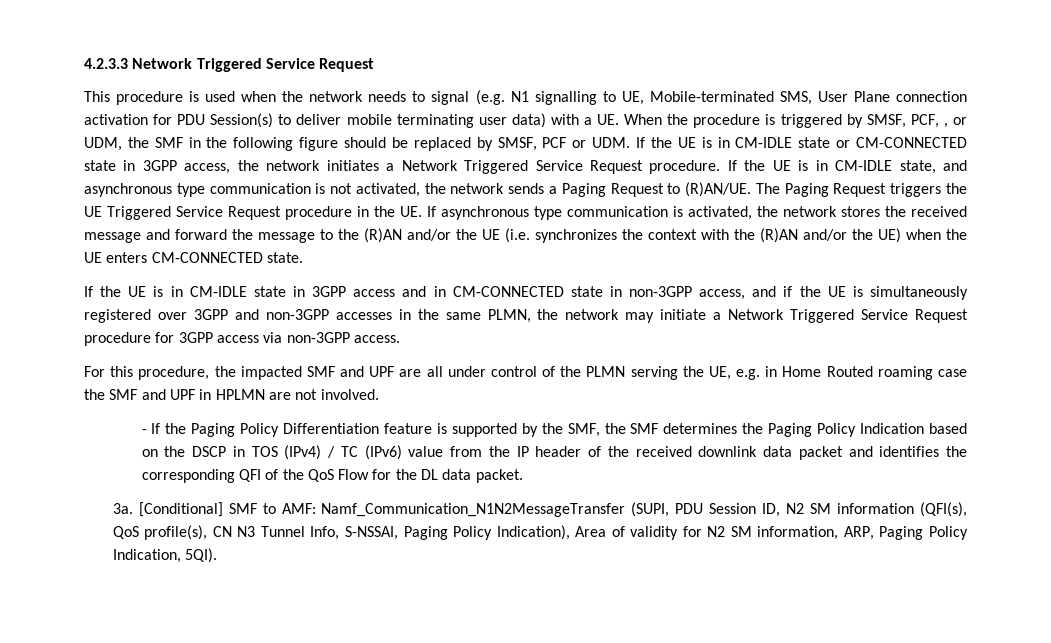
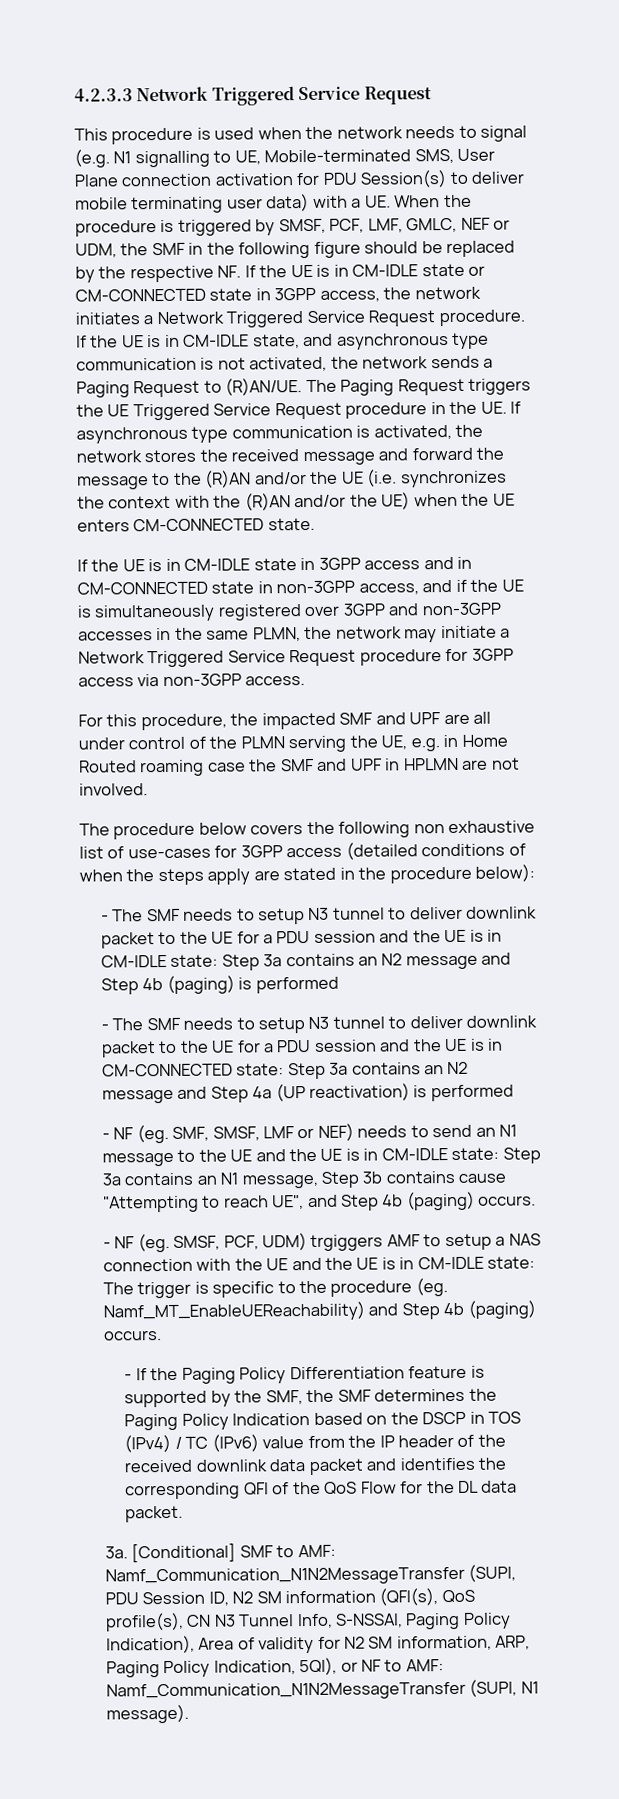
[943,123,948,128] , -> [367,217,490,233] LMF, GMLC, NEF
[497,137,631,151] SMSF, PCF or UDM. -> [98,265,242,283] the respective NF.
(379, 394) none -> [79,820,536,840] [79,842,526,860] [79,864,536,886] [100,906,538,925] [100,929,503,949] [100,952,512,971] [100,975,339,995] [100,1015,538,1034] [100,1038,504,1058] [101,1061,469,1080] [101,1083,514,1104] [101,1123,518,1144] [101,1147,541,1167] [101,1170,507,1189] [102,1191,537,1213] [102,1233,541,1253] [102,1256,536,1272] [102,1278,448,1299] [102,1300,536,1322] [103,1330,162,1341] // The procedure below covers the following non exhaustive list of use-cases for 3GPP access (detailed conditions of when the steps apply are stated in the procedure below): // - The SMF needs to setup N3 tunnel to deliver downlink packet to the UE for a PDU session and the UE is in CM-IDLE state: Step 3a contains an N2 message and Step 4b (paging) is performed // - The SMF needs to setup N3 tunnel to deliver downlink packet to the UE for a PDU session and the UE is in CM-CONNECTED state: Step 3a contains an N2 message and Step 4a (UP reactivation) is performed // - NF (eg. SMF, SMSF, LMF or NEF) needs to send an N1 message to the UE and the UE is in CM-IDLE state: Step 3a contains an N1 message, Step 3b contains cause "Attempting to reach UE", and Step 4b (paging) occurs. // - NF (eg. SMSF, PCF, UDM) trgiggers AMF to setup a NAS connection with the UE and the UE is in CM-IDLE state: The trigger is specific to the procedure (eg. Namf_MT_EnableUEReachability) and Step 4b (paging) occurs.
[185,548,218,563] 5QI). -> [299,1657,444,1676] [105,1679,539,1701] [105,1704,189,1724] 5QI), or NF to AMF: Namf_Communication_N1N2MessageTransfer (SUPI, N1 message).

